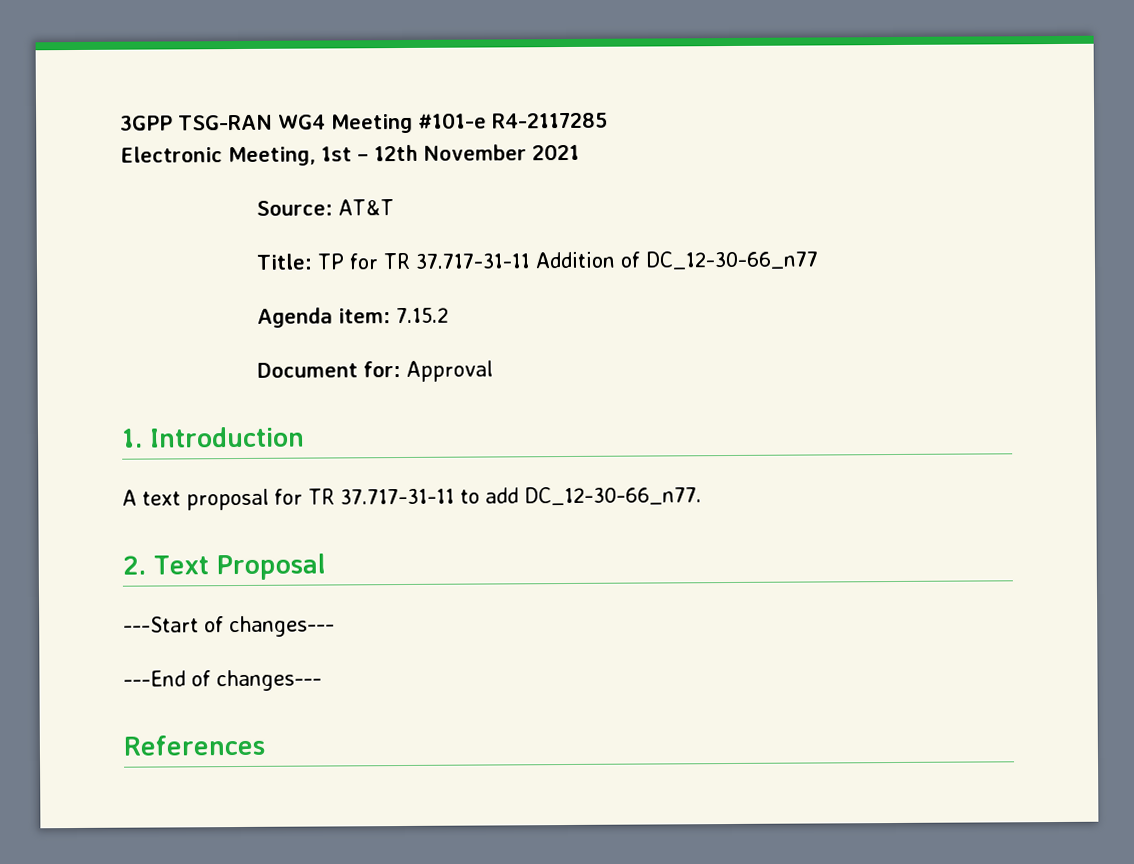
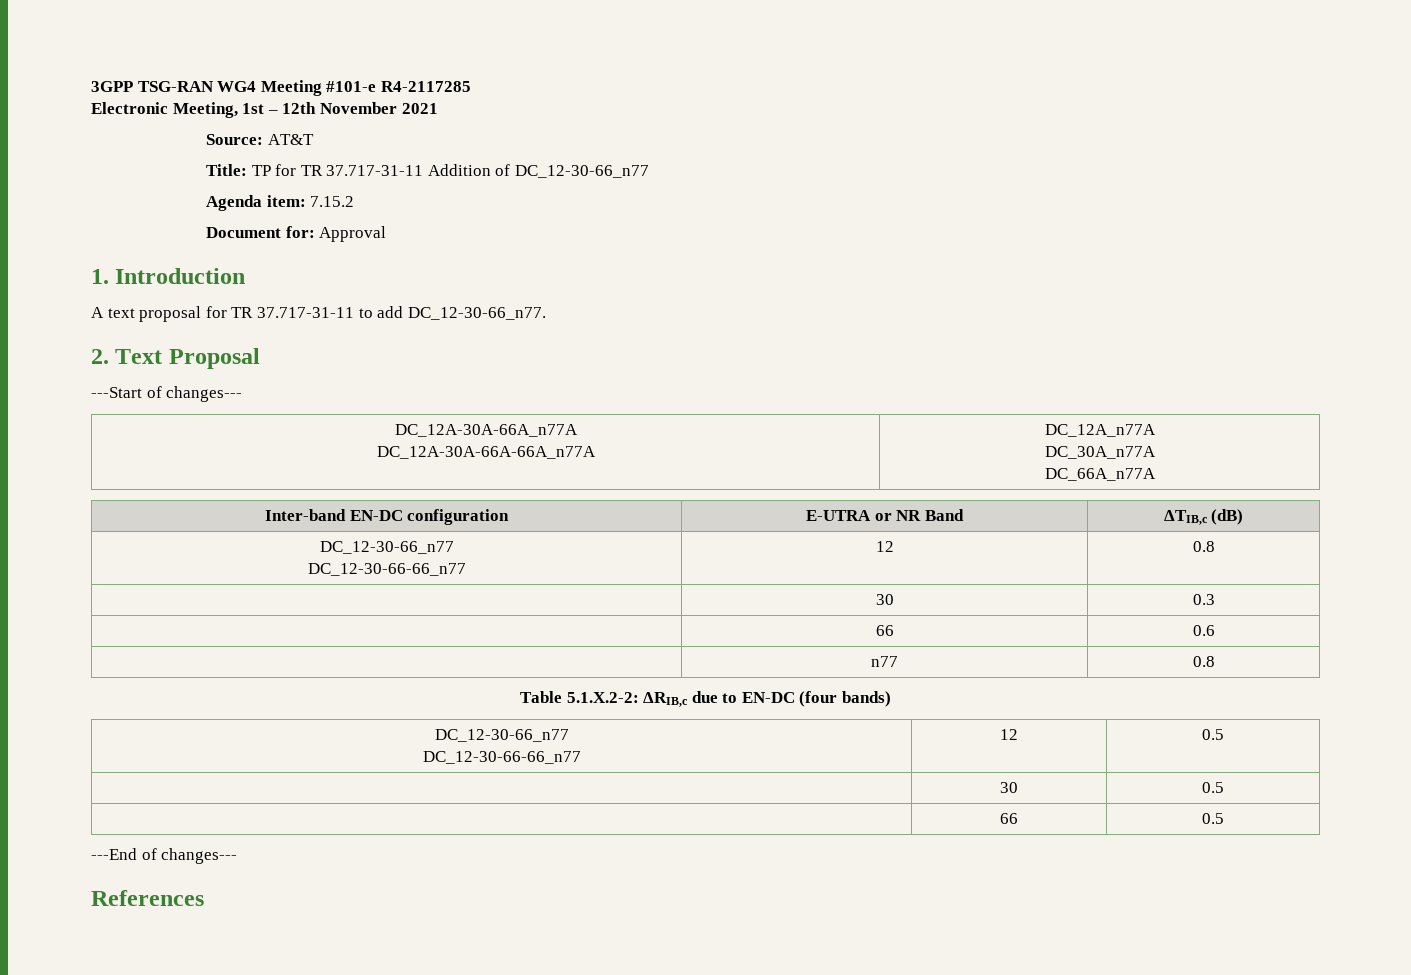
(335, 626) none -> [394,424,578,437] [376,446,596,459] [1044,424,1156,437] [1044,446,1156,459] [1044,468,1156,481] [264,509,510,525] [806,509,964,521] [1163,509,1244,525] [319,541,454,554] [307,563,466,576] [875,541,894,552] [1192,541,1215,552] [875,594,894,605] [1192,594,1215,605] [875,625,894,636] [1192,625,1215,636] [871,656,898,667] [1192,656,1215,667] [519,691,892,707] [434,729,569,742] [422,751,581,764] [1000,729,1018,740] [1202,729,1224,740] [1000,782,1018,793] [1202,782,1224,793] [1000,813,1018,824] [1202,813,1224,824] // DC_12A-30A-66A_n77A // DC_12A-30A-66A-66A_n77A | DC_12A_n77A // DC_30A_n77A // DC_66A_n77A // Inter-band EN-DC configuration | E-UTRA or NR Band | ΔTIB,c (dB) // DC_12-30-66_n77 // DC_12-30-66-66_n77 | 12 | 0.8 // | 30 | 0.3 // | 66 | 0.6 // | n77 | 0.8 // Table 5.1.X.2-2: ΔRIB,c due to EN-DC (four bands) // DC_12-30-66_n77 // DC_12-30-66-66_n77 | 12 | 0.5 // | 30 | 0.5 // | 66 | 0.5

